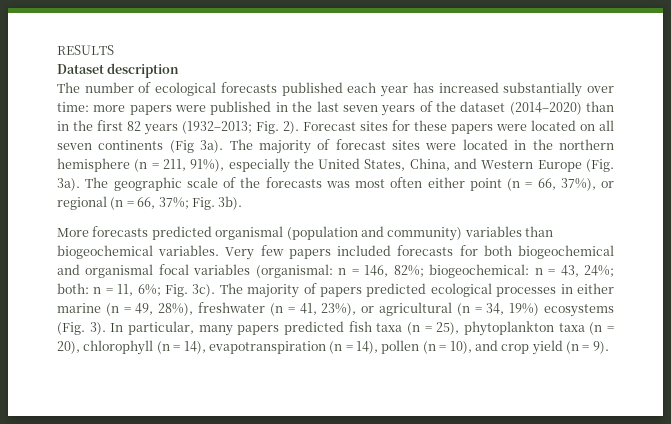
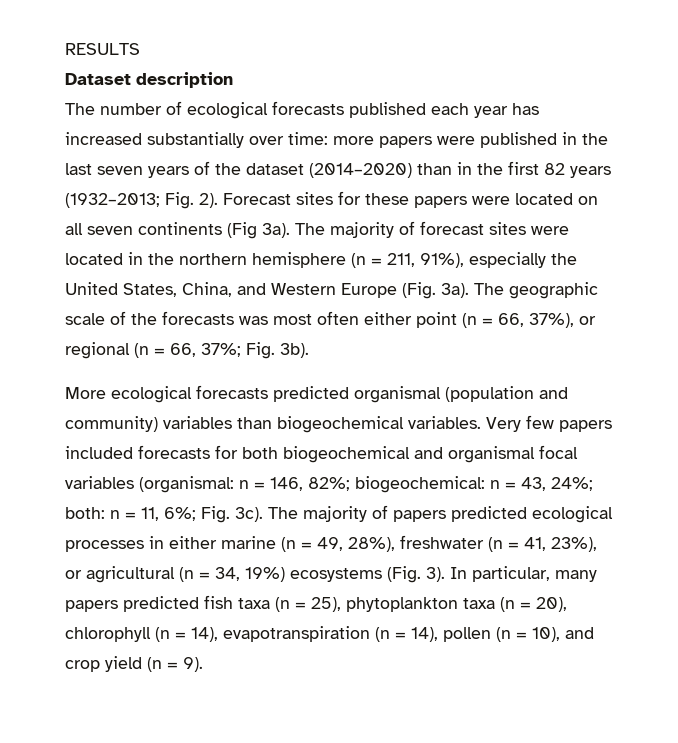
(89, 232) none -> [111,386,192,403] ecological

